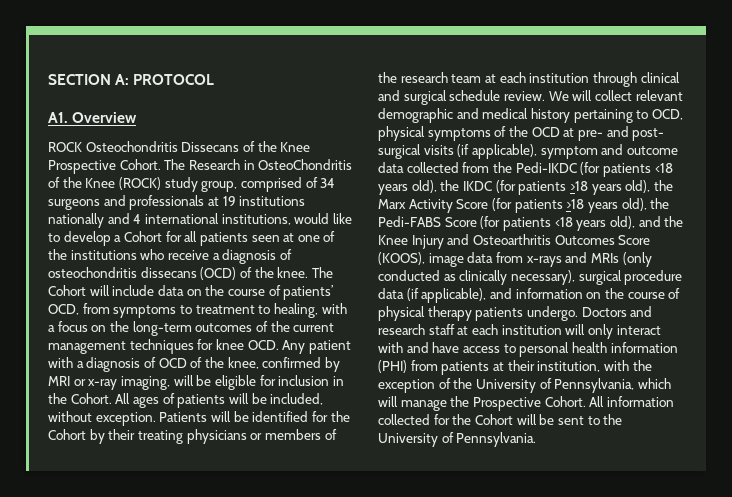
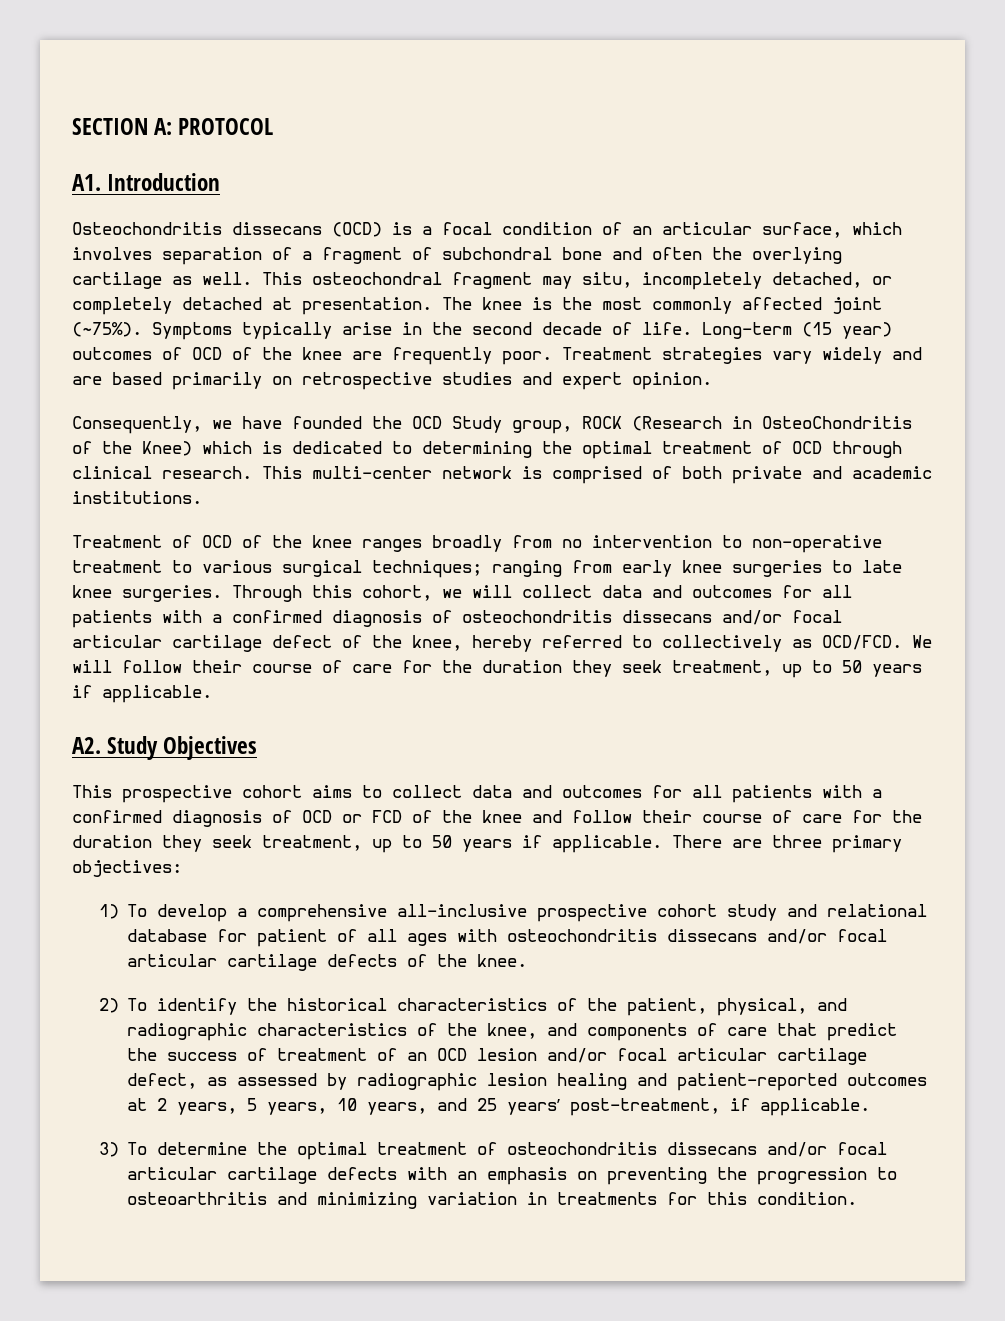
[72,112,138,123] [48,141,311,152] [48,159,353,174] [48,177,336,192] [48,195,306,210] [48,213,352,228] [48,231,336,246] [48,249,292,264] [48,267,333,280] [48,285,334,300] [48,303,347,318] [48,321,335,336] [48,339,351,354] [48,357,340,372] [48,375,344,390] [48,393,324,408] [48,411,350,426] [48,429,337,444] [378,72,680,87] [378,90,683,105] [378,108,683,123] [378,126,665,141] [378,144,678,159] [378,162,673,177] [378,180,673,195] [378,198,670,213] [378,216,684,231] [378,234,651,249] [378,252,652,267] [378,270,683,285] [378,288,681,303] [378,306,653,321] [378,324,661,339] [378,342,678,357] [378,360,652,375] [378,378,671,393] [378,396,674,411] [378,414,623,425] [378,432,537,447] Overview // ROCK Osteochondritis Dissecans of the Knee Prospective Cohort. The Research in OsteoChondritis of the Knee (ROCK) study group, comprised of 34 surgeons and professionals at 19 institutions nationally and 4 international institutions, would like to develop a Cohort for all patients seen at one of the institutions who receive a diagnosis of osteochondritis dissecans (OCD) of the knee. The Cohort will include data on the course of patients’ OCD, from symptoms to treatment to healing, with a focus on the long-term outcomes of the current management techniques for knee OCD. Any patient with a diagnosis of OCD of the knee, confirmed by MRI or x-ray imaging, will be eligible for inclusion in the Cohort. All ages of patients will be included, without exception. Patients will be identified for the Cohort by their treating physicians or members of the research team at each institution through clinical and surgical schedule review. We will collect relevant demographic and medical history pertaining to OCD, physical symptoms of the OCD at pre- and post- surgical visits (if applicable), symptom and outcome data collected from the Pedi-IKDC (for patients <18 years old), the IKDC (for patients >18 years old), the Marx Activity Score (for patients >18 years old), the Pedi-FABS Score (for patients <18 years old), and the Knee Injury and Osteoarthritis Outcomes Score (KOOS), image data from x-rays and MRIs (only conducted as clinically necessary), surgical procedure data (if applicable), and information on the course of physical therapy patients undergo. Doctors and research staff at each institution will only interact with and have access to personal health information (PHI) from patients at their institution, with the exception of the University of Pennsylvania, which will manage the Prospective Cohort. All information collected for the Cohort will be sent to the University of Pennsylvania. -> [107,173,221,191] [72,222,902,238] [72,247,842,265] [72,272,892,290] [72,297,882,315] [72,322,892,340] [72,347,922,365] [72,372,712,390] [72,416,912,434] [72,441,902,459] [72,466,932,484] [72,491,202,504] [72,535,882,553] [72,560,902,578] [72,585,852,602] [72,610,842,628] [72,635,932,652] [72,660,922,678] [72,685,212,703] [72,736,258,760] [72,785,882,803] [72,810,922,827] [72,835,902,853] [72,860,182,877] [98,904,928,922] [127,929,888,947] [127,954,528,971] [98,998,848,1016] [127,1023,898,1041] [127,1048,868,1065] [127,1073,928,1091] [127,1098,871,1116] [98,1142,888,1160] [127,1167,898,1185] [127,1192,858,1209] Introduction // Osteochondritis dissecans (OCD) is a focal condition of an articular surface, which involves separation of a fragment of subchondral bone and often the overlying cartilage as well. This osteochondral fragment may situ, incompletely detached, or completely detached at presentation. The knee is the most commonly affected joint (~75%). Symptoms typically arise in the second decade of life. Long-term (15 year) outcomes of OCD of the knee are frequently poor. Treatment strategies vary widely and are based primarily on retrospective studies and expert opinion. // Consequently, we have founded the OCD Study group, ROCK (Research in OsteoChondritis of the Knee) which is dedicated to determining the optimal treatment of OCD through clinical research. This multi-center network is comprised of both private and academic institutions. // Treatment of OCD of the knee ranges broadly from no intervention to non-operative treatment to various surgical techniques; ranging from early knee surgeries to late knee surgeries. Through this cohort, we will collect data and outcomes for all patients with a confirmed diagnosis of osteochondritis dissecans and/or focal articular cartilage defect of the knee, hereby referred to collectively as OCD/FCD. We will follow their course of care for the duration they seek treatment, up to 50 years if applicable. // A2. Study Objectives // This prospective cohort aims to collect data and outcomes for all patients with a confirmed diagnosis of OCD or FCD of the knee and follow their course of care for the duration they seek treatment, up to 50 years if applicable. There are three primary objectives: // 1) To develop a comprehensive all-inclusive prospective cohort study and relational database for patient of all ages with osteochondritis dissecans and/or focal articular cartilage defects of the knee. // 2) To identify the historical characteristics of the patient, physical, and radiographic characteristics of the knee, and components of care that predict the success of treatment of an OCD lesion and/or focal articular cartilage defect, as assessed by radiographic lesion healing and patient-reported outcomes at 2 years, 5 years, 10 years, and 25 years’ post-treatment, if applicable. // 3) To determine the optimal treatment of osteochondritis dissecans and/or focal articular cartilage defects with an emphasis on preventing the progression to osteoarthritis and minimizing variation in treatments for this condition.

